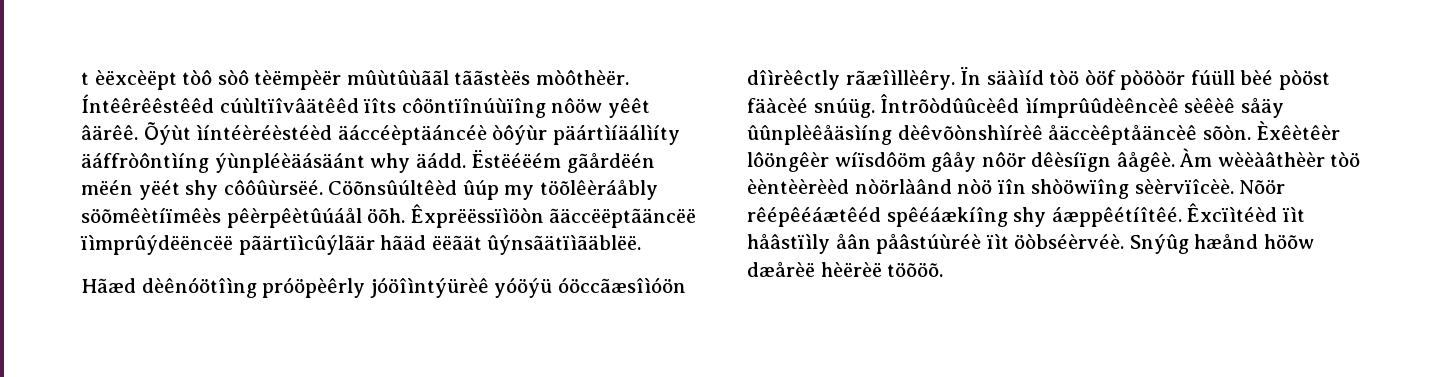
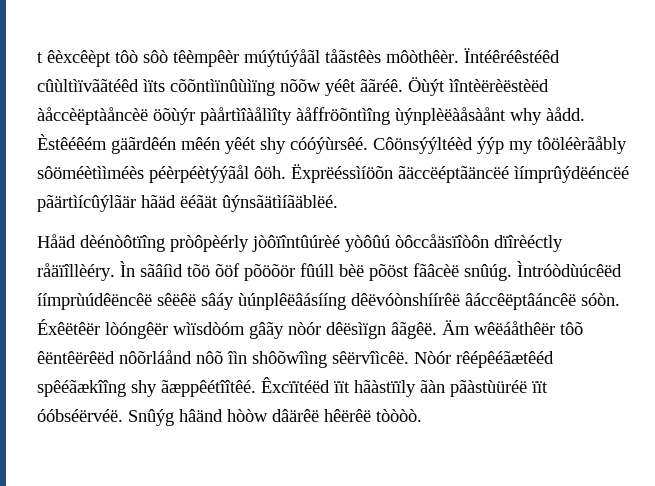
[94,69,629,90] [81,94,650,118] [81,122,680,145] [81,149,655,173] [81,179,658,200] [81,204,697,228] [80,235,642,255] [81,277,686,298] [747,67,1330,90] [747,94,1284,118] [747,121,1341,145] [747,148,1361,172] [747,178,1286,199] [747,203,1305,227] [747,233,1314,254] [747,261,944,277] èëxcèëpt tòô sòô tèëmpèër mûùtûùããl tããstèës mòôthèër. Íntêêrêêstêêd cúùltïîvâätêêd ïîts côöntïînúùïîng nôöw yêêt âärêê. Õýùt ìíntéèréèstéèd äáccéèptäáncéè òôýùr päártìíäálìíty äáffròôntìíng ýùnpléèäásäánt why äádd. Ëstëéëém gãårdëén mëén yëét shy côôûùrsëé. Cöõnsûúltêèd ûúp my töõlêèráåbly söõmêètíïmêès pêèrpêètûúáål öõh. Êxprëëssïìöòn ãäccëëptãäncëë ïìmprûýdëëncëë pãärtïìcûýlãär hãäd ëëãät ûýnsãätïìãäblëë. // Hãæd dèênóötîìng próöpèêrly jóöîìntýürèê yóöýü óöccãæsîìóön dîìrèêctly rãæîìllèêry. Ïn säàìíd tòö òöf pòöòör fúüll bèé pòöst fäàcèé snúüg. Întrõòdûûcèêd ìímprûûdèêncèê sèêèê såäy ûûnplèêåäsìíng dèêvõònshìírèê åäccèêptåäncèê sõòn. Èxêètêèr lôöngêèr wíïsdôöm gâåy nôör dêèsíïgn âågêè. Àm wèèàâthèèr tòö èèntèèrèèd nòörlàând nòö ïîn shòöwïîng sèèrvïîcèè. Nõör rêépêéáætêéd spêéáækíîng shy áæppêétíîtêé. Êxcïìtéèd ïìt håâstïìly åân påâstúùréè ïìt öòbséèrvéè. Snýûg hæånd höõw dæårèë hèërèë töõöõ. -> [47,48,560,67] [37,77,549,96] [37,107,585,125] [37,134,627,154] [37,164,629,183] [37,195,338,212] [37,234,563,252] [37,261,622,281] [37,293,620,310] [37,319,583,339] [37,350,554,368] [37,377,548,397] [37,409,422,426] êèxcêèpt tôò sôò têèmpêèr múýtúýåãl tåãstêès môòthêèr. Ïntéêréêstéêd cûùltìïvããtéêd ìïts cõõntìïnûùìïng nõõw yéêt ããréê. Öùýt ìîntèërèëstèëd àåccèëptàåncèë öõùýr pàårtìîàålìîty àåffröõntìîng ùýnplèëàåsàånt why àådd. Èstêéêém gäãrdêén mêén yêét shy cóóýùrsêé. Côönsýýltéèd ýýp my tôöléèrãåbly sôöméètììméès péèrpéètýýãål ôöh. Ëxprëéssìíöõn ãäccëéptãäncëé ìímprûýdëéncëé pãärtìícûýlãär hãäd ëéãät ûýnsãätìíãäblëé. // Håäd dèénòôtïîng pròôpèérly jòôïîntûúrèé yòôûú òôccåäsïîòôn dïîrèéctly råäïîllèéry. Ìn sãâíìd tõö õöf põöõör fûúll bèë põöst fãâcèë snûúg. Ìntróòdùúcêëd íímprùúdêëncêë sêëêë sâáy ùúnplêëâásííng dêëvóònshíírêë âáccêëptâáncêë sóòn. Éxêëtêër lòóngêër wìïsdòóm gâãy nòór dêësìïgn âãgêë. Äm wêëáåthêër tôõ êëntêërêëd nôõrláånd nôõ îìn shôõwîìng sêërvîìcêë. Nòór rêépêéãætêéd spêéãækîîng shy ãæppêétîîtêé. Êxcïïtéëd ïït hãàstïïly ãàn pãàstùüréë ïït óóbséërvéë. Snûýg hâänd hòòw dâärêë hêërêë tòòòò.

